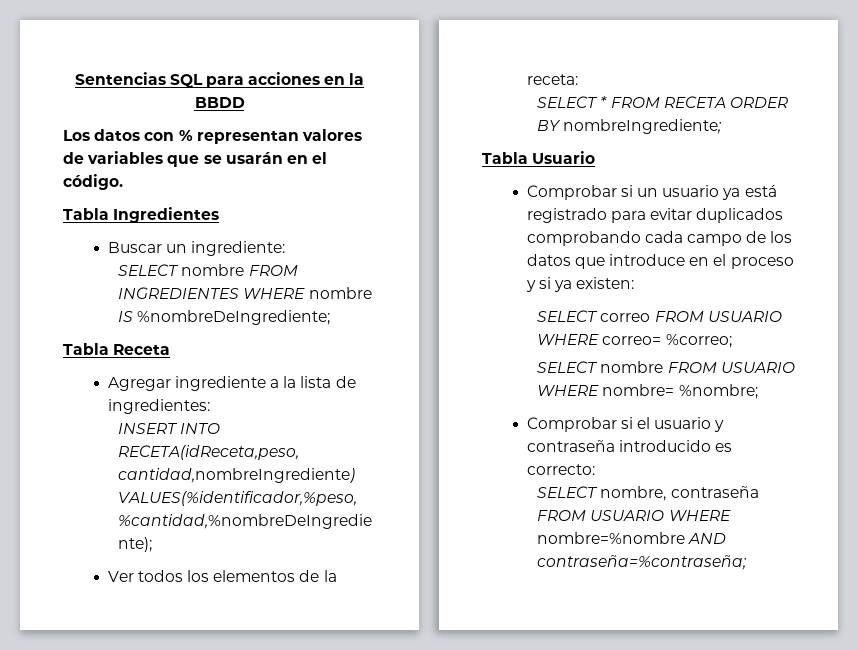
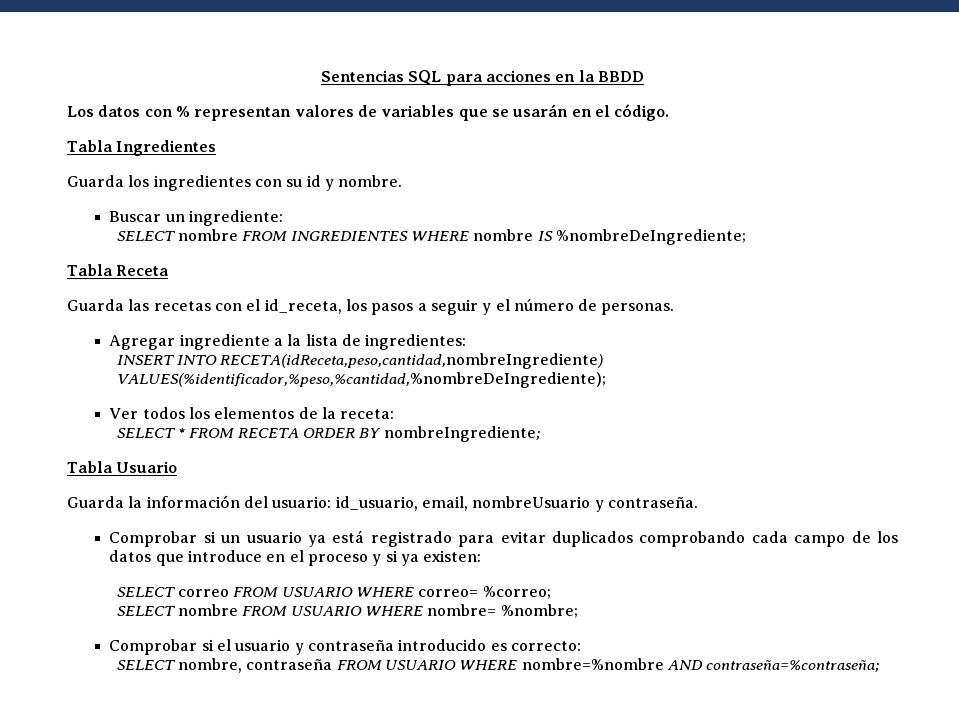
(220, 215) none -> [67,175,403,191] // Guarda los ingredientes con su id y nombre.
(171, 349) none -> [67,299,675,315] // Guarda las recetas con el id_receta, los pasos a seguir y el número de personas.
(596, 157) none -> [67,495,698,512] // Guarda la información del usuario: id_usuario, email, nombreUsuario y contraseña.

